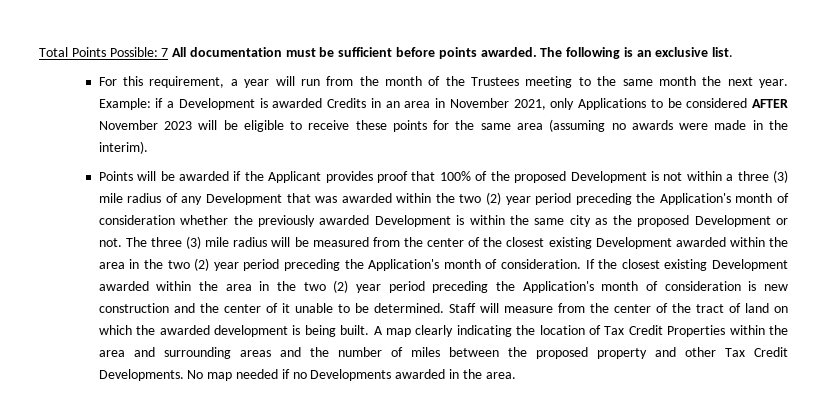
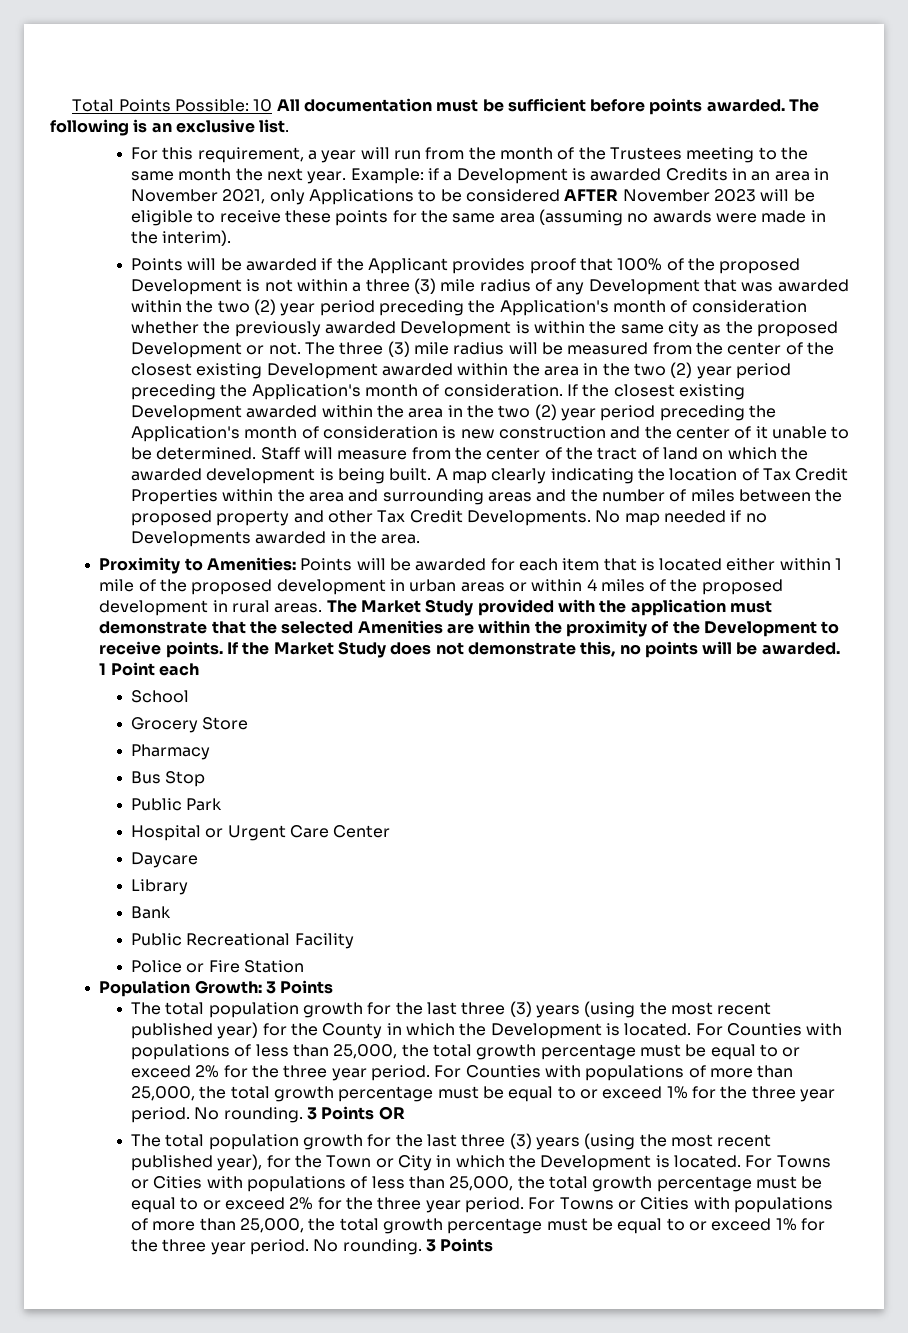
[161,48,169,57] 7 -> [253,99,273,112] 10
(516, 375) none -> [99,557,843,574] [99,579,783,595] [99,599,772,616] [99,620,840,637] [99,641,840,658] [99,662,199,676] [131,690,190,703] [131,717,249,733] [131,744,211,760] [131,771,206,787] [131,798,223,811] [131,825,391,841] [131,852,199,868] [131,879,189,895] [131,906,172,919] [131,933,354,949] [131,960,304,973] [99,980,334,997] [131,1001,772,1018] [131,1022,843,1039] [131,1044,801,1060] [131,1065,794,1081] [131,1086,835,1102] [131,1106,405,1123] [131,1133,772,1150] [131,1154,831,1171] [131,1176,823,1192] [131,1197,833,1213] [131,1218,825,1234] [131,1238,494,1255] // Proximity to Amenities: Points will be awarded for each item that is located either within 1 mile of the proposed development in urban areas or within 4 miles of the proposed development in rural areas. The Market Study provided with the application must demonstrate that the selected Amenities are within the proximity of the Development to receive points. If the Market Study does not demonstrate this, no points will be awarded. 1 Point each // School // Grocery Store // Pharmacy // Bus Stop // Public Park // Hospital or Urgent Care Center // Daycare // Library // Bank // Public Recreational Facility // Police or Fire Station // Population Growth: 3 Points // The total population growth for the last three (3) years (using the most recent published year) for the County in which the Development is located. For Counties with populations of less than 25,000, the total growth percentage must be equal to or exceed 2% for the three year period. For Counties with populations of more than 25,000, the total growth percentage must be equal to or exceed 1% for the three year period. No rounding. 3 Points OR // The total population growth for the last three (3) years (using the most recent published year), for the Town or City in which the Development is located. For Towns or Cities with populations of less than 25,000, the total growth percentage must be equal to or exceed 2% for the three year period. For Towns or Cities with populations of more than 25,000, the total growth percentage must be equal to or exceed 1% for the three year period. No rounding. 3 Points

